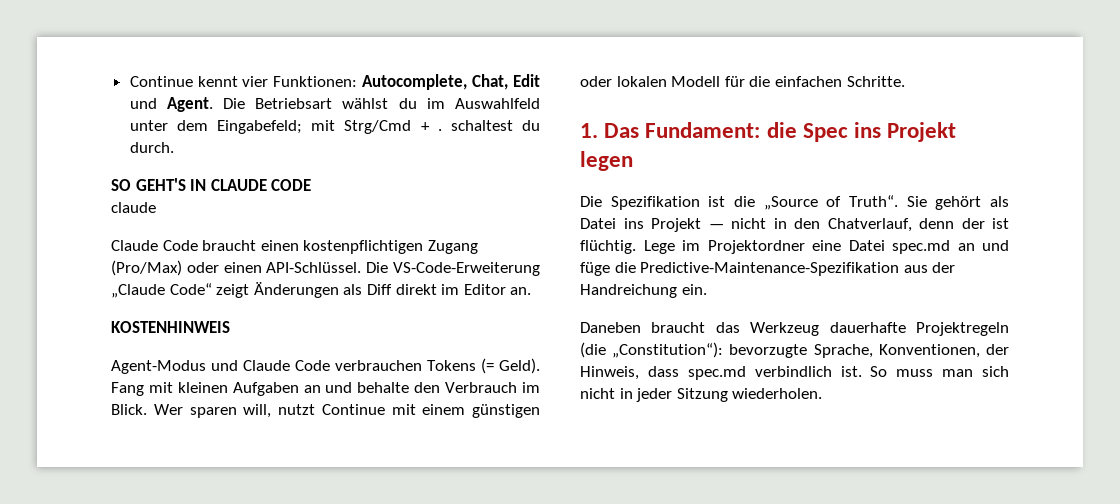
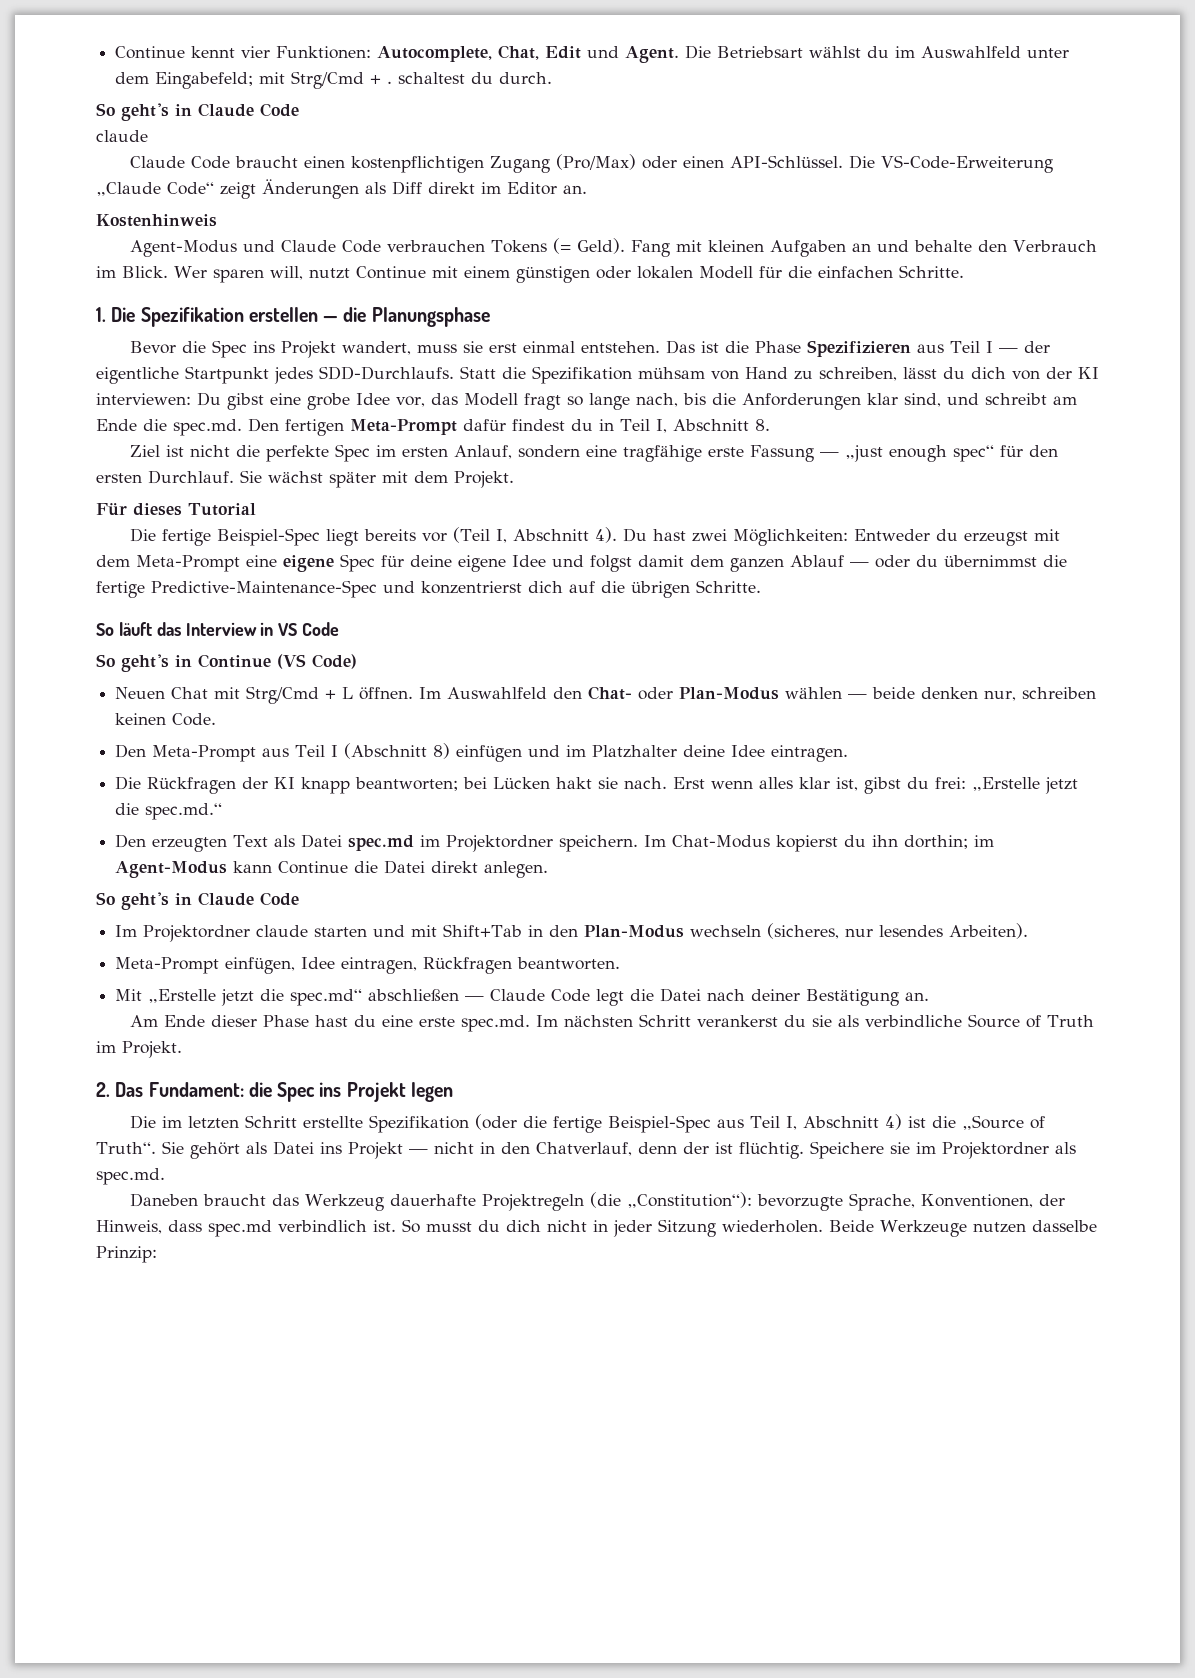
[111,178,312,191] SO GEHT'S IN CLAUDE CODE -> [96,103,299,121] So geht's in Claude Code
[111,321,230,333] KOSTENHINWEIS -> [96,214,217,227] Kostenhinweis
(598, 130) none -> [111,307,490,327] [129,340,1050,358] [96,366,1099,384] [96,392,1077,410] [96,418,770,436] [129,444,1058,462] [96,470,514,488] [96,503,256,516] [129,527,1060,546] [96,554,1067,572] [96,580,761,598] [96,622,340,636] [96,654,357,672] [115,686,1097,704] [115,713,217,726] [115,743,849,762] [115,776,1079,794] [115,803,223,820] [115,834,995,852] [115,860,549,878] [96,892,299,910] [115,923,1029,942] [115,957,621,974] [115,988,930,1006] [129,1014,1094,1032] [96,1041,182,1058] [96,1082,110,1097] Die Spezifikation erstellen — die Planungsphase // Bevor die Spec ins Projekt wandert, muss sie erst einmal entstehen. Das ist die Phase Spezifizieren aus Teil I — der eigentliche Startpunkt jedes SDD-Durchlaufs. Statt die Spezifikation mühsam von Hand zu schreiben, lässt du dich von der KI interviewen: Du gibst eine grobe Idee vor, das Modell fragt so lange nach, bis die Anforderungen klar sind, und schreibt am Ende die spec.md. Den fertigen Meta-Prompt dafür findest du in Teil I, Abschnitt 8. // Ziel ist nicht die perfekte Spec im ersten Anlauf, sondern eine tragfähige erste Fassung — „just enough spec“ für den ersten Durchlauf. Sie wächst später mit dem Projekt. // Für dieses Tutorial // Die fertige Beispiel-Spec liegt bereits vor (Teil I, Abschnitt 4). Du hast zwei Möglichkeiten: Entweder du erzeugst mit dem Meta-Prompt eine eigene Spec für deine eigene Idee und folgst damit dem ganzen Ablauf — oder du übernimmst die fertige Predictive-Maintenance-Spec und konzentrierst dich auf die übrigen Schritte. // So läuft das Interview in VS Code // So geht's in Continue (VS Code) // Neuen Chat mit Strg/Cmd + L öffnen. Im Auswahlfeld den Chat- oder Plan-Modus wählen — beide denken nur, schreiben keinen Code. // Den Meta-Prompt aus Teil I (Abschnitt 8) einfügen und im Platzhalter deine Idee eintragen. // Die Rückfragen der KI knapp beantworten; bei Lücken hakt sie nach. Erst wenn alles klar ist, gibst du frei: „Erstelle jetzt die spec.md.“ // Den erzeugten Text als Datei spec.md im Projektordner speichern. Im Chat-Modus kopierst du ihn dorthin; im Agent-Modus kann Continue die Datei direkt anlegen. // So geht's in Claude Code // Im Projektordner claude starten und mit Shift+Tab in den Plan-Modus wechseln (sicheres, nur lesendes Arbeiten). // Meta-Prompt einfügen, Idee eintragen, Rückfragen beantworten. // Mit „Erstelle jetzt die spec.md“ abschließen — Claude Code legt die Datei nach deiner Bestätigung an. // Am Ende dieser Phase hast du eine erste spec.md. Im nächsten Schritt verankerst du sie als verbindliche Source of Truth im Projekt. // 2.
[610,196,700,210] Spezifikation -> [161,1114,902,1133] im letzten Schritt erstellte Spezifikation (oder die fertige Beispiel-Spec aus Teil I, Abschnitt 4)
[643,240,1009,254] [580,262,956,276] [580,284,707,298] Lege im Projektordner eine Datei spec.md an und füge die Predictive-Maintenance-Spezifikation aus der Handreichung ein. -> [809,1141,1076,1159] [96,1168,165,1185] Speichere sie im Projektordner als spec.md.
[896,366,1009,377] muss man sich -> [426,1220,541,1232] musst du dich
(823, 393) none -> [829,1220,1097,1237] [96,1246,157,1263] Beide Werkzeuge nutzen dasselbe Prinzip:

